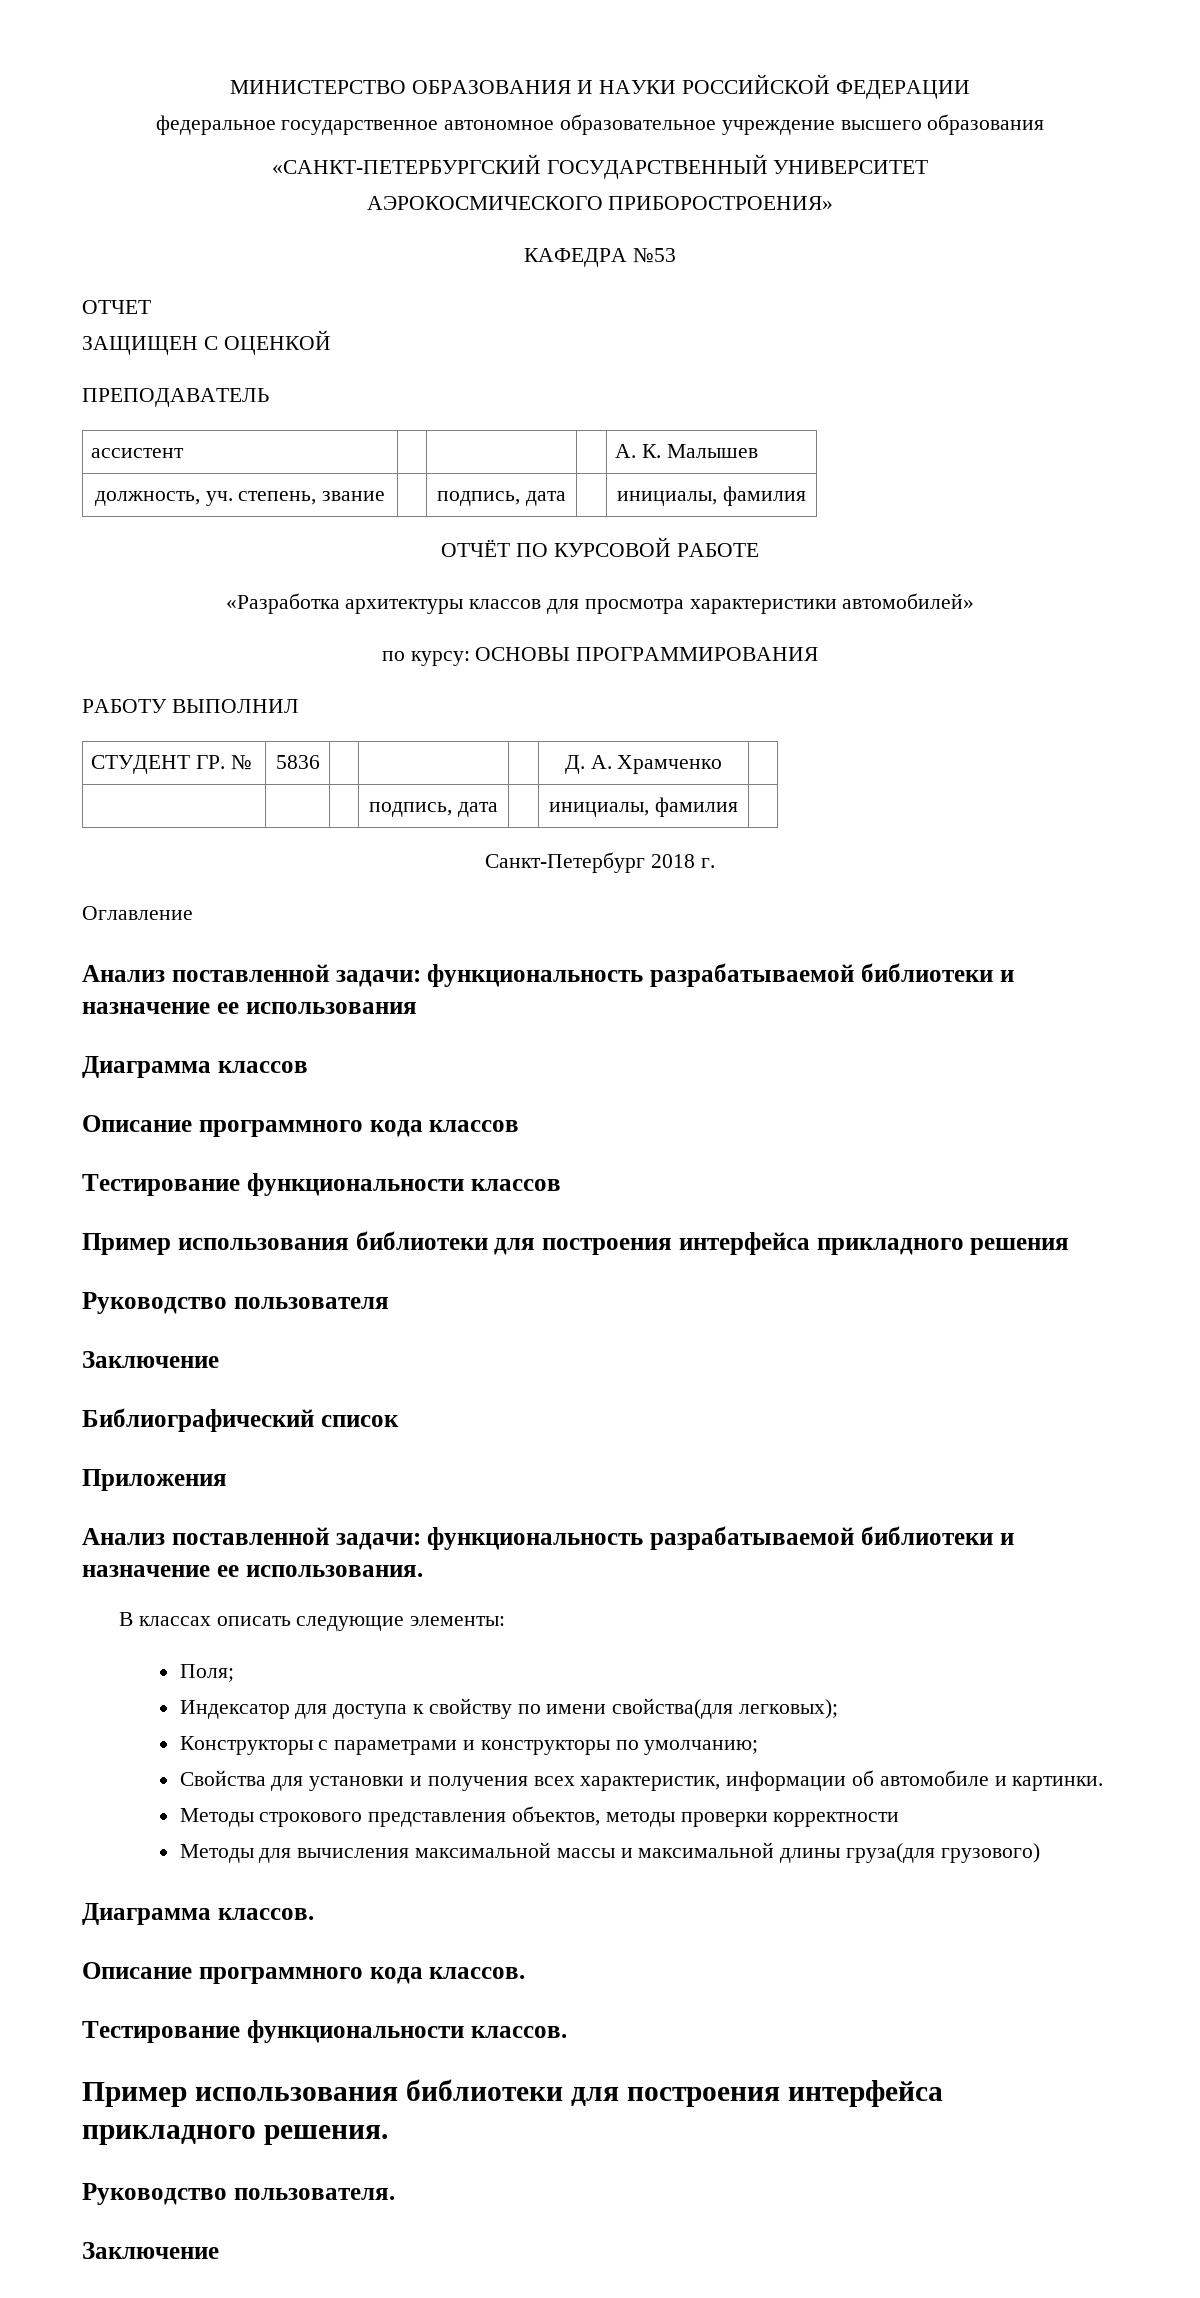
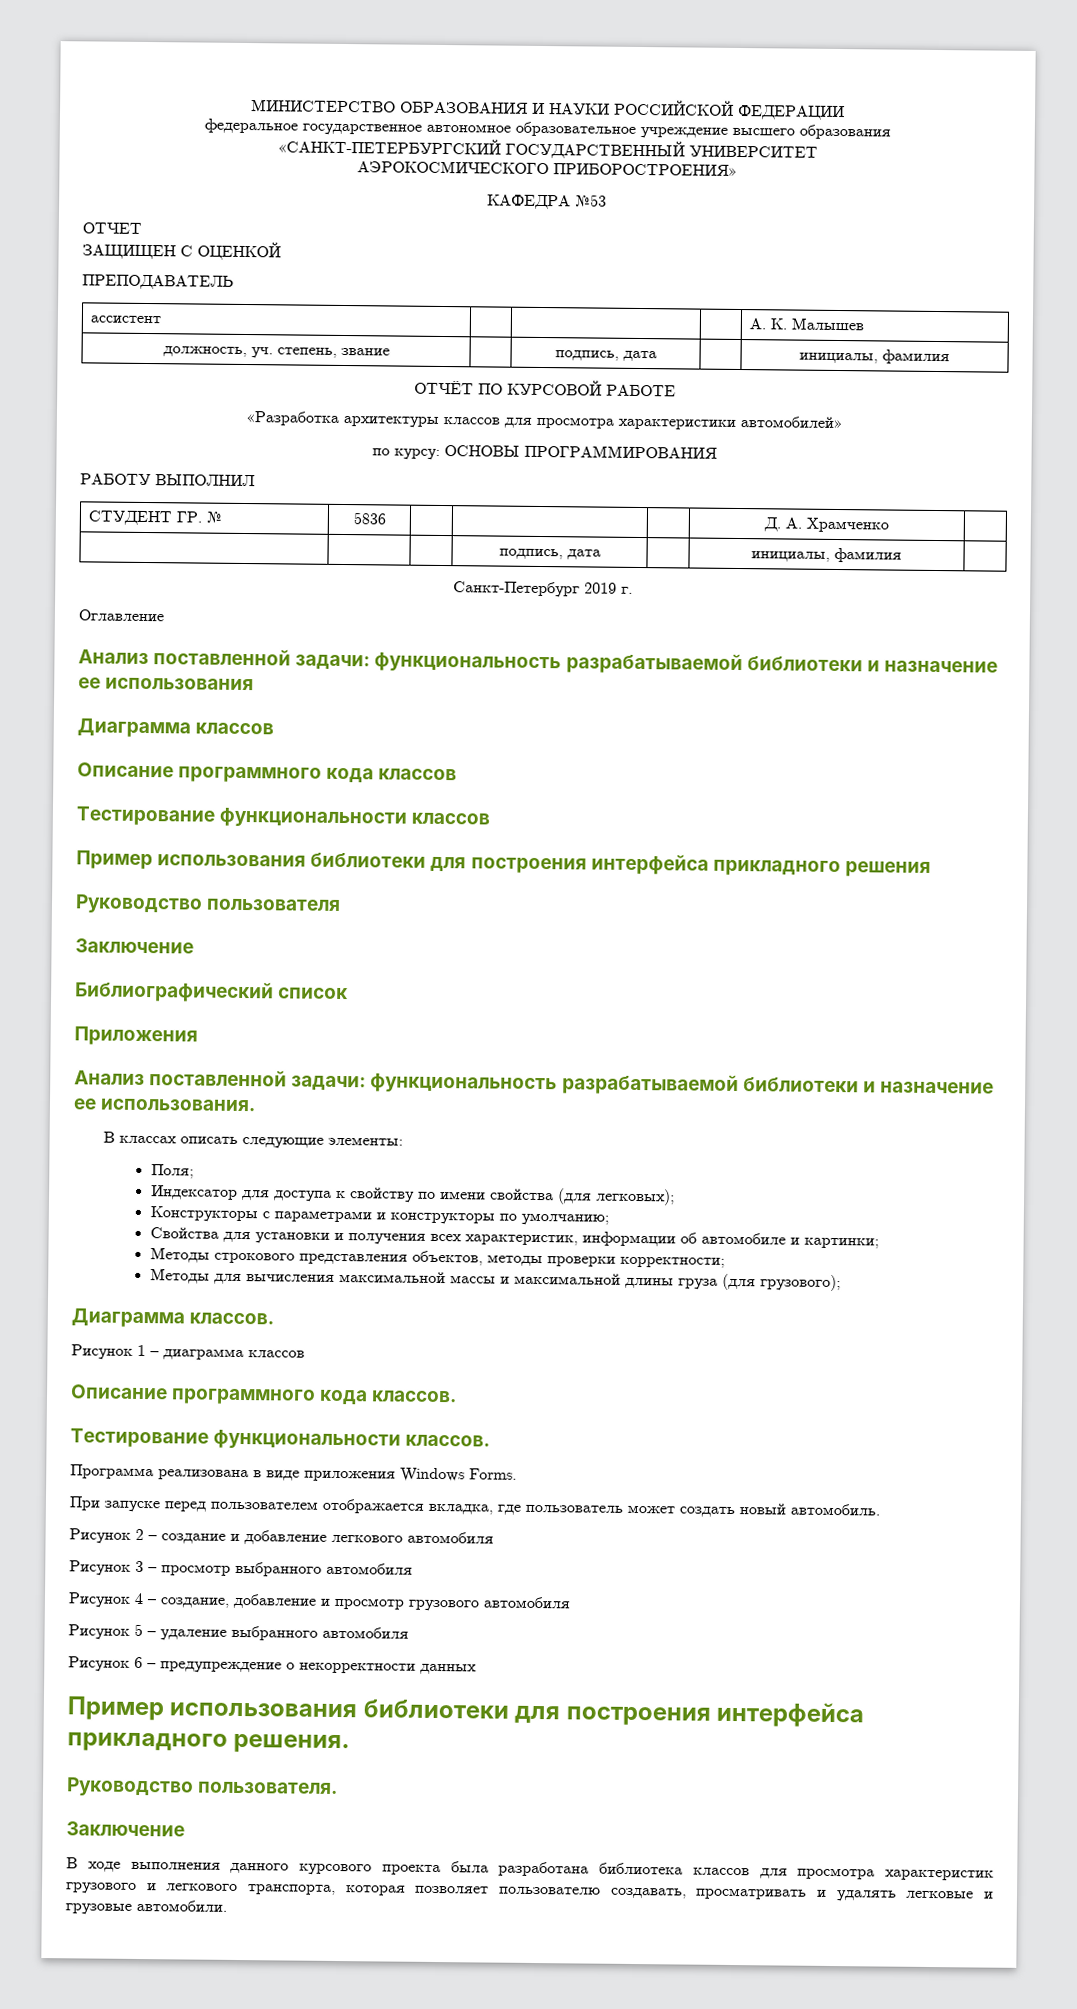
[650,854,695,868] 2018 -> [584,582,617,594] 2019
[612,1698,734,1719] свойства(для -> [489,1188,592,1205] свойства (для
[1012,1776,1104,1791] картинки. -> [803,1237,879,1249] картинки;
[773,1812,900,1827] корректности -> [619,1256,725,1268] корректности;
[845,1843,1040,1863] груза(для грузового) -> [677,1273,841,1292] груза (для грузового);
(314, 1914) none -> [71,1344,305,1361] // Рисунок 1 – диаграмма классов
(567, 2032) none -> [70,1464,517,1483] [69,1496,880,1518] [69,1528,494,1545] [69,1560,413,1577] [68,1592,571,1612] [68,1623,409,1641] [68,1656,477,1675] // Программа реализована в виде приложения Windows Forms. // При запуске перед пользователем отображается вкладка, где пользователь может создать новый автомобиль. // Рисунок 2 – создание и добавление легкового автомобиля // Рисунок 3 – просмотр выбранного автомобиля // Рисунок 4 – создание, добавление и просмотр грузового автомобиля // Рисунок 5 – удаление выбранного автомобиля // Рисунок 6 – предупреждение о некорректности данных
(219, 2250) none -> [66,1857,994,1881] [65,1882,994,1902] [65,1899,227,1915] // В ходе выполнения данного курсового проекта была разработана библиотека классов для просмотра характеристик грузового и легкового транспорта, которая позволяет пользователю создавать, просматривать и удалять легковые и грузовые автомобили.

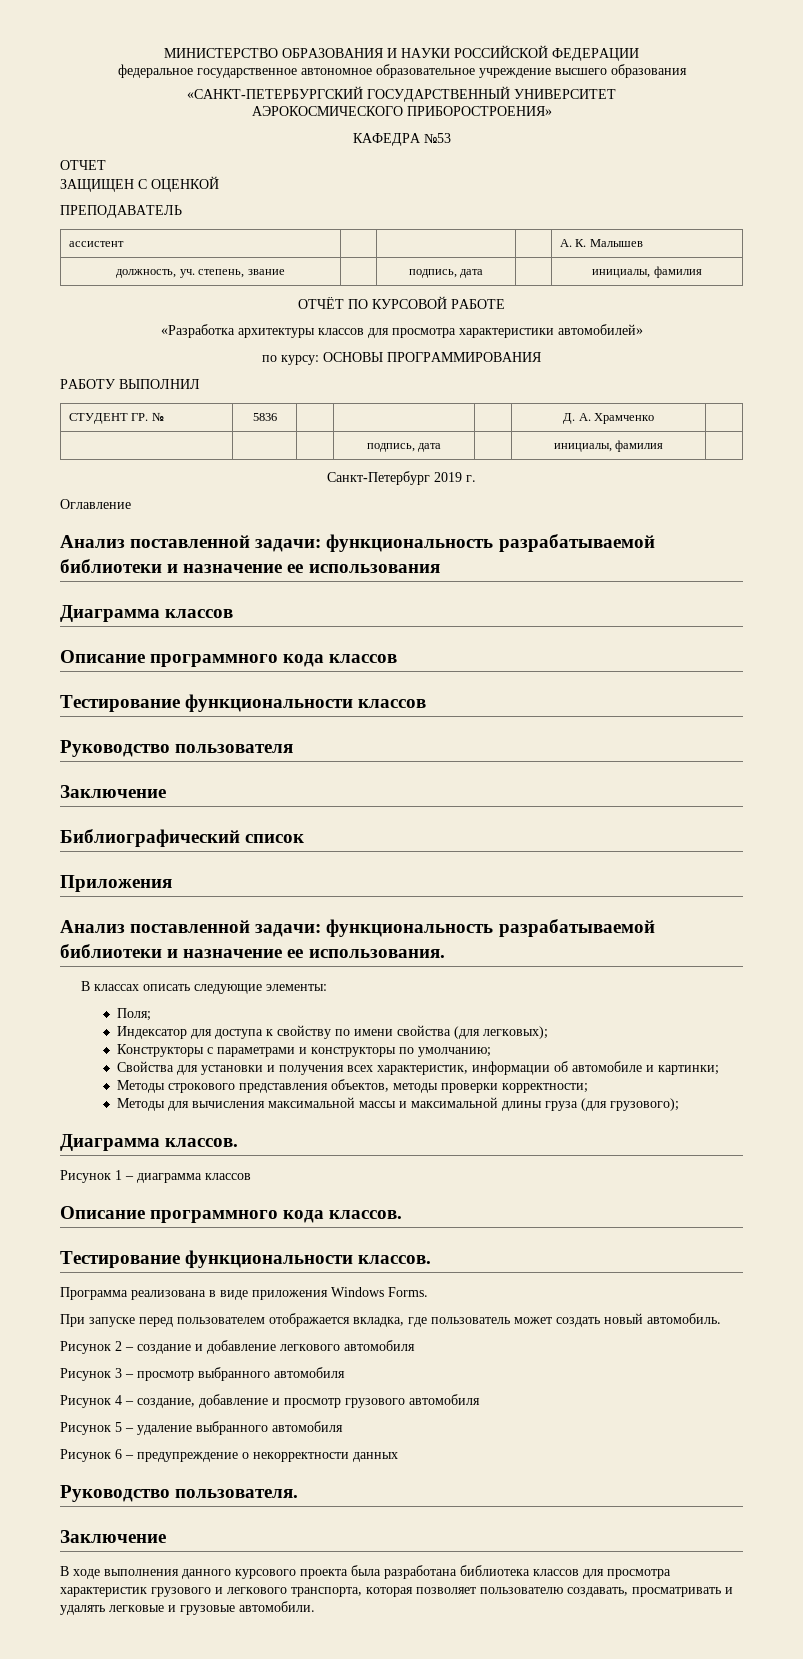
[76,850,931,877] // Пример использования библиотеки для построения интерфейса прикладного решения -> (427, 703) none
[67,1696,865,1728] [67,1732,351,1754] // Пример использования библиотеки для построения интерфейса прикладного решения. -> (398, 1457) none

